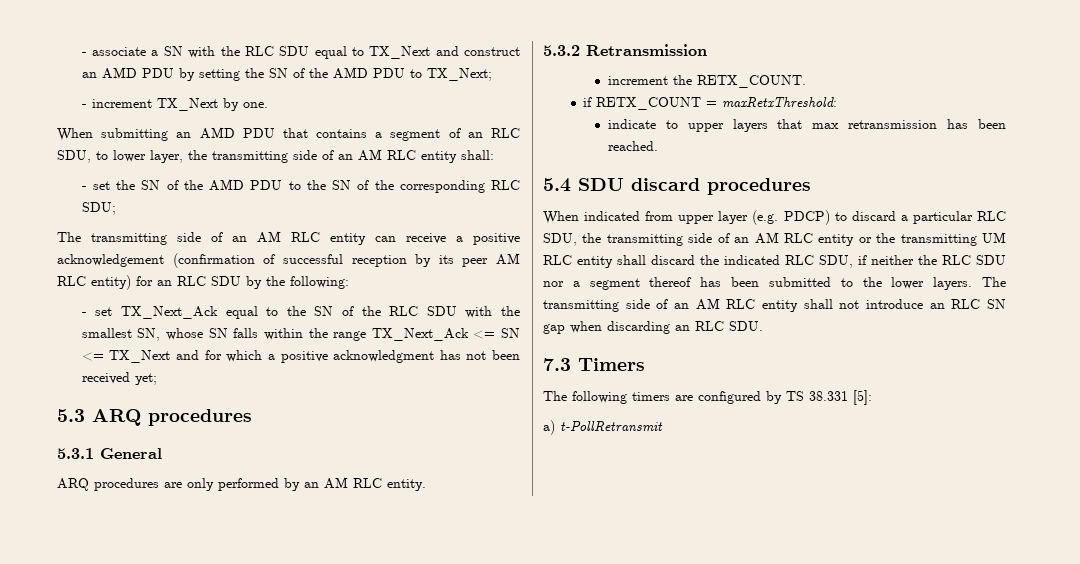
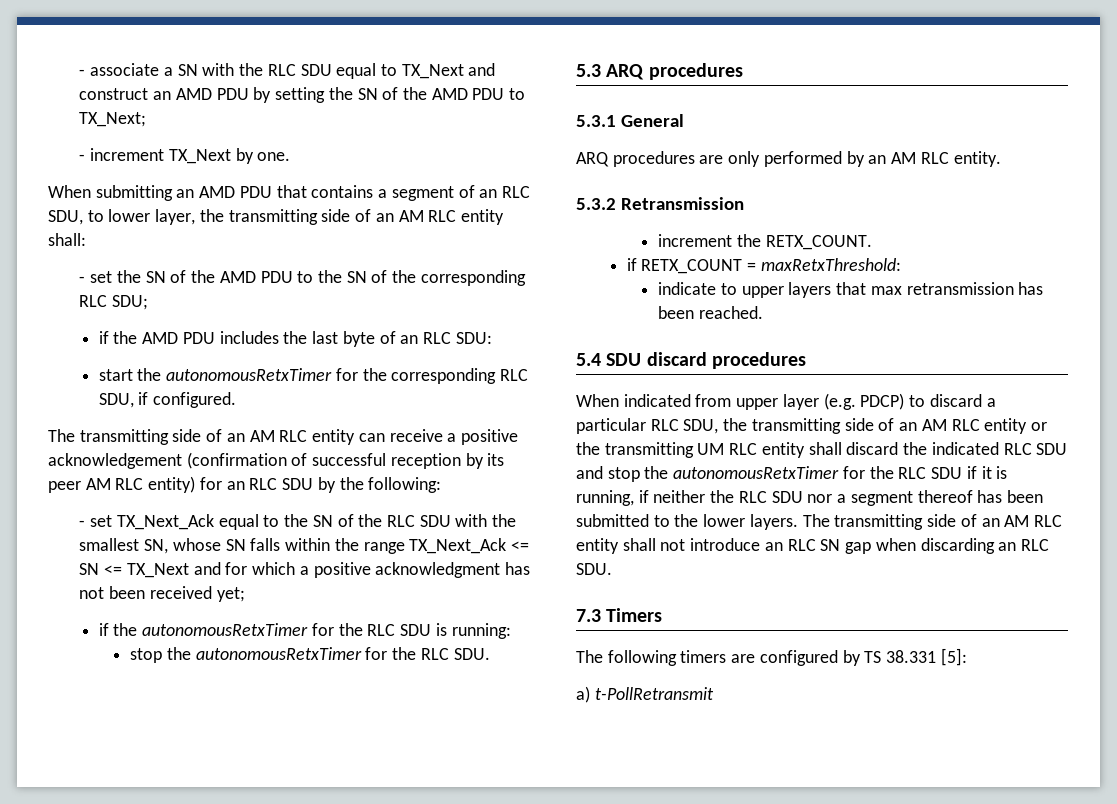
(116, 208) none -> [98,331,492,347] [98,368,529,384] [98,392,237,408] // if the AMD PDU includes the last byte of an RLC SDU: // start the autonomousRetxTimer for the corresponding RLC SDU, if configured.
(157, 379) none -> [98,623,511,639] [130,647,490,663] // if the autonomousRetxTimer for the RLC SDU is running: // stop the autonomousRetxTimer for the RLC SDU.
[819,255,853,268] SDU, -> [1036,443,1068,455] [576,466,1008,482] [576,490,634,506] SDU and stop the autonomousRetxTimer for the RLC SDU if it is running,

